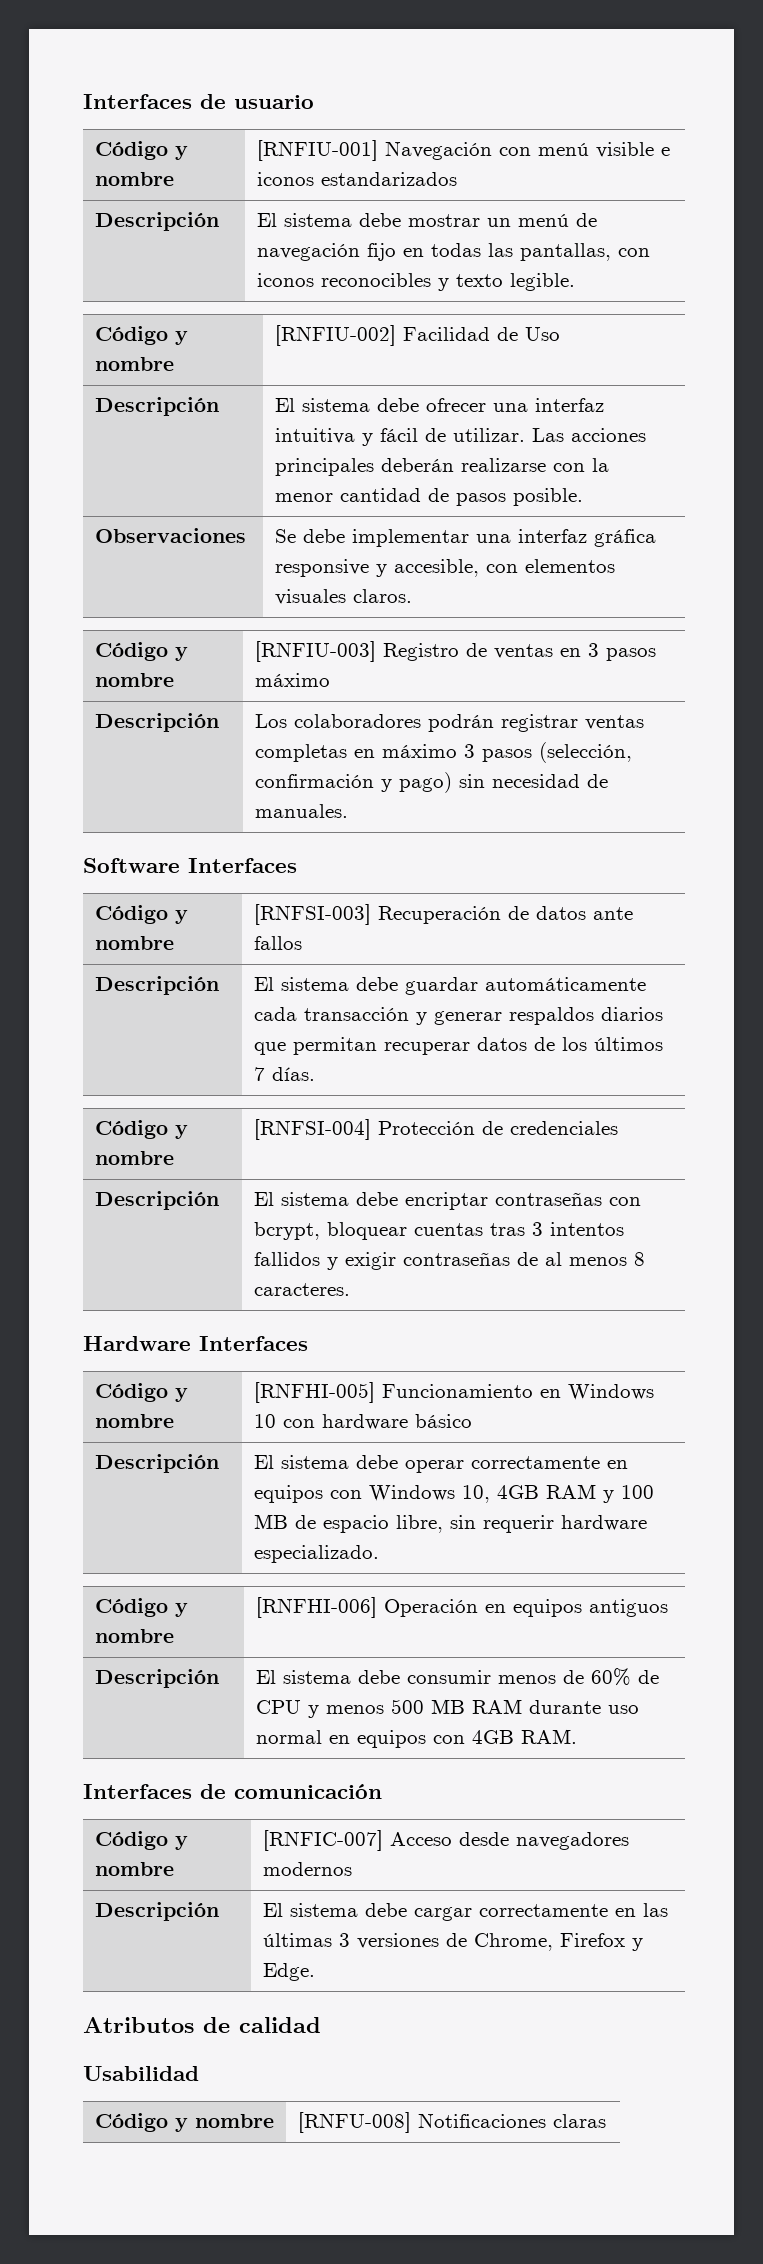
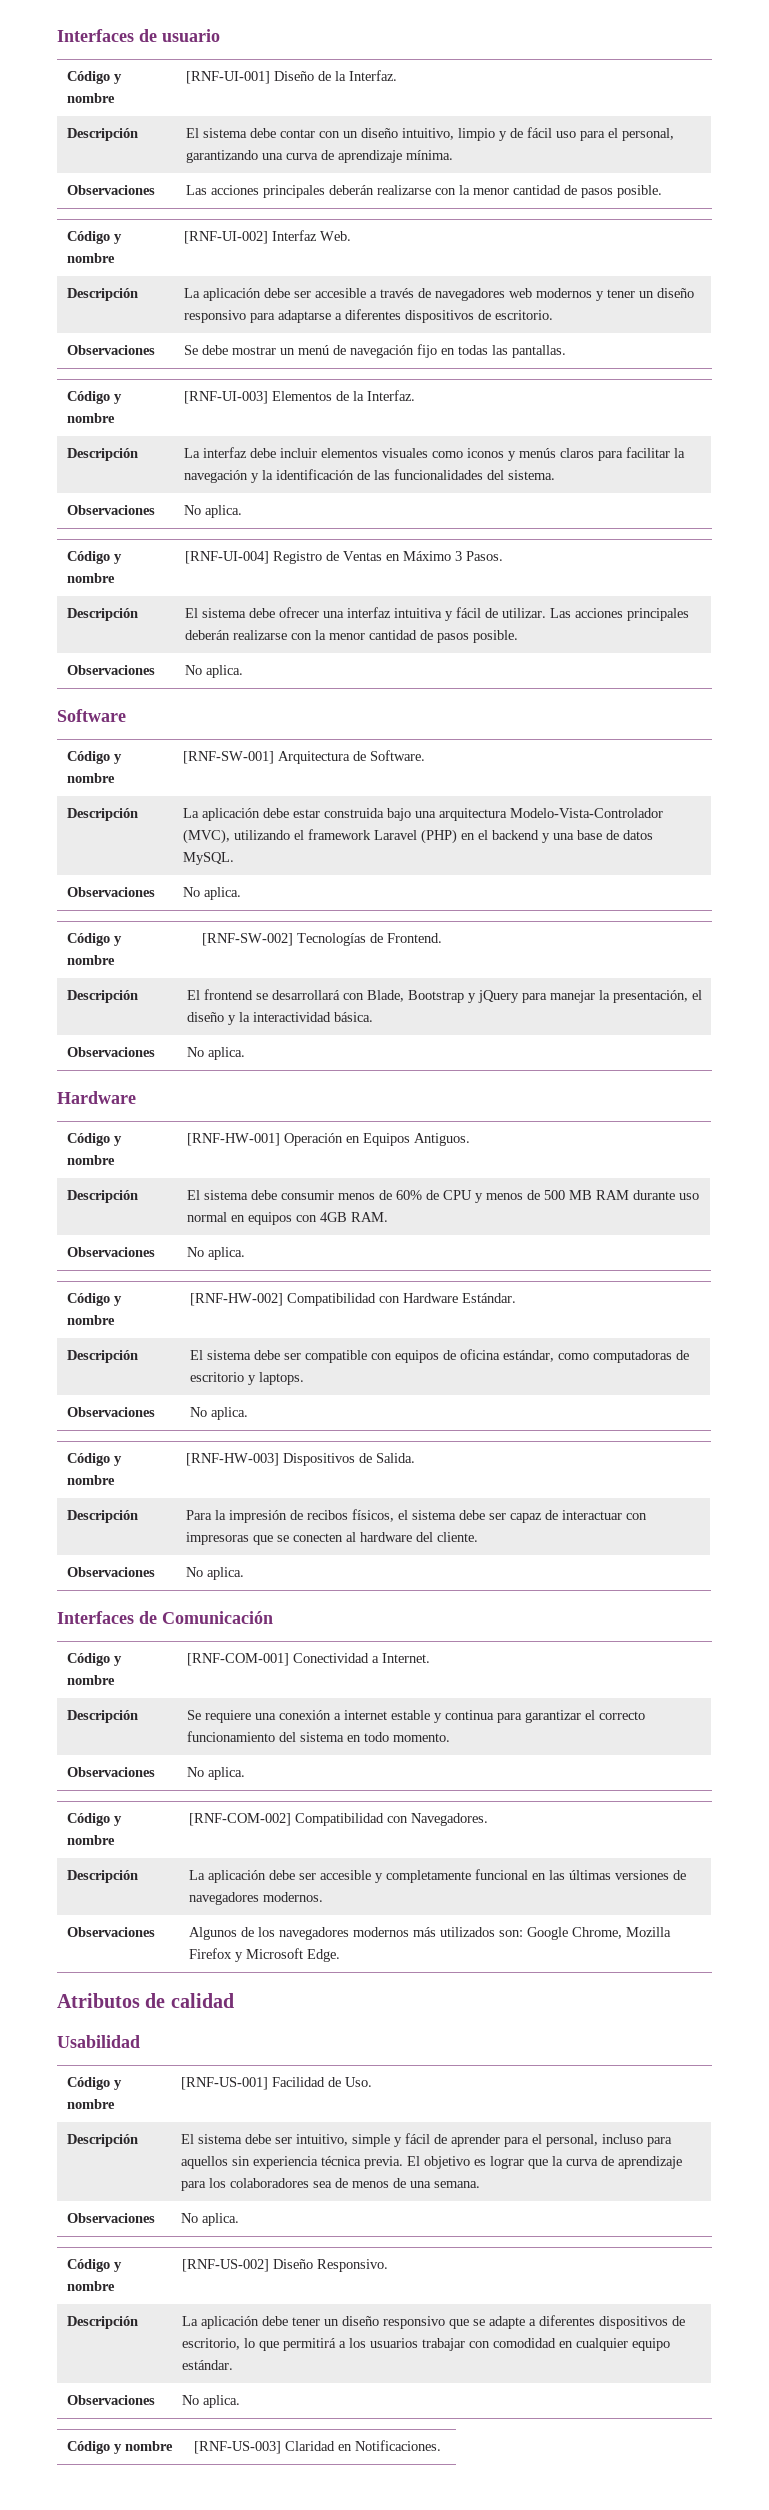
[256,140,670,161] [256,172,457,186] [94,212,219,231] [256,213,352,227] [RNFIU-001] Navegación con menú visible e iconos estandarizados // Descripción | El sistema -> [185,70,397,84] [66,128,138,141] [185,127,674,141] [185,150,453,163] [66,185,155,195] [185,185,662,198] [66,231,122,244] [66,253,115,263] [183,230,351,244] [66,288,138,301] [183,288,694,301] [183,309,553,323] [66,345,155,355] [183,345,198,355] [RNF-UI-001] Diseño de la Interfaz. // Descripción | El sistema debe contar con un diseño intuitivo, limpio y de fácil uso para el personal, garantizando una curva de aprendizaje mínima. // Observaciones | Las acciones principales deberán realizarse con la menor cantidad de pasos posible. // Código y nombre | [RNF-UI-002] Interfaz Web. // Descripción | La aplicación debe ser accesible a través de navegadores web modernos y tener un diseño responsivo para adaptarse a diferentes dispositivos de escritorio. // Observaciones | Se
[519,243,650,261] [256,273,575,291] [94,326,188,345] [94,357,174,371] [274,325,560,346] pantallas, con iconos reconocibles y texto legible. // Código y nombre | [RNFIU-002] Facilidad de Uso -> [511,345,566,358] [66,391,122,404] [66,413,115,423] [183,390,415,404] [66,448,138,461] [183,447,685,461] [183,469,555,483] [66,505,155,515] [183,505,242,518] [66,551,122,564] [66,573,115,583] [184,551,503,564] pantallas. // Código y nombre | [RNF-UI-003] Elementos de la Interfaz. // Descripción | La interfaz debe incluir elementos visuales como iconos y menús claros para facilitar la navegación y la identificación de las funcionalidades del sistema. // Observaciones | No aplica. // Código y nombre | [RNF-UI-004] Registro de Ventas en Máximo 3 Pasos.
[274,529,656,547] [274,559,615,577] [274,589,412,605] [94,642,188,661] [94,673,174,687] [254,641,656,662] [254,673,330,687] [94,713,219,732] [254,714,644,732] [254,742,632,763] [254,772,608,793] [254,804,348,818] [83,858,297,873] [94,905,188,924] [94,936,174,950] [253,904,633,925] [253,936,302,950] [94,976,219,995] [253,977,646,995] [253,1007,663,1025] [253,1037,663,1055] [253,1067,315,1081] [94,1120,188,1139] [94,1151,174,1165] [253,1119,618,1140] [94,1191,219,1210] [253,1192,641,1210] [253,1222,624,1240] [253,1252,645,1270] [253,1283,350,1296] [83,1336,308,1351] [94,1383,188,1402] [94,1414,174,1428] [253,1382,654,1403] [253,1414,472,1430] [94,1454,219,1473] [253,1455,628,1473] [253,1484,654,1503] [253,1514,647,1533] [253,1545,379,1563] [94,1598,188,1617] [94,1629,174,1643] [255,1597,668,1618] Se debe implementar una interfaz gráfica responsive y accesible, con elementos visuales claros. // Código y nombre | [RNFIU-003] Registro de ventas en 3 pasos máximo // Descripción | Los colaboradores podrán registrar ventas completas en máximo 3 pasos (selección, confirmación y pago) sin necesidad de manuales. // Software Interfaces // Código y nombre | [RNFSI-003] Recuperación de datos ante fallos // Descripción | El sistema debe guardar automáticamente cada transacción y generar respaldos diarios que permitan recuperar datos de los últimos 7 días. // Código y nombre | [RNFSI-004] Protección de credenciales // Descripción | El sistema debe encriptar contraseñas con bcrypt, bloquear cuentas tras 3 intentos fallidos y exigir contraseñas de al menos 8 caracteres. // Hardware Interfaces // Código y nombre | [RNFHI-005] Funcionamiento en Windows 10 con hardware básico // Descripción | El sistema debe operar correctamente en equipos con Windows 10, 4GB RAM y 100 MB de espacio libre, sin requerir hardware especializado. // Código y nombre | [RNFHI-006] Operación en equipos antiguos -> [184,665,243,678] [57,709,126,722] [66,751,122,764] [66,773,115,783] [182,750,425,764] [66,808,138,821] [182,808,663,821] [182,829,653,844] [182,852,234,865] [66,887,155,897] [182,887,241,900] [66,933,122,946] [66,955,115,965] [202,933,443,946] [66,990,138,1003] [186,989,702,1003] [186,1012,373,1025] [66,1047,155,1057] [186,1047,245,1060] [57,1091,136,1104] [66,1133,122,1146] [66,1155,115,1165] [186,1133,470,1146] No aplica. // Software // Código y nombre | [RNF-SW-001] Arquitectura de Software. // Descripción | La aplicación debe estar construida bajo una arquitectura Modelo-Vista-Controlador (MVC), utilizando el framework Laravel (PHP) en el backend y una base de datos MySQL. // Observaciones | No aplica. // Código y nombre | [RNF-SW-002] Tecnologías de Frontend. // Descripción | El frontend se desarrollará con Blade, Bootstrap y jQuery para manejar la presentación, el diseño y la interactividad básica. // Observaciones | No aplica. // Hardware // Código y nombre | [RNF-HW-001] Operación en Equipos Antiguos.
(384, 1709) none -> [526,1190,540,1200] de
[83,1784,382,1799] [94,1831,188,1850] [94,1862,174,1876] [262,1830,629,1851] [262,1862,352,1876] [94,1902,219,1921] [262,1903,608,1921] // Interfaces de comunicación // Código y nombre | [RNFIC-007] Acceso desde navegadores modernos // Descripción | El sistema debe cargar correctamente -> [66,1247,155,1257] [186,1247,245,1260] [66,1293,122,1306] [66,1315,115,1325] [189,1293,516,1306] [66,1350,138,1363] [189,1349,689,1363] [189,1372,304,1385] [66,1407,155,1417] [189,1407,248,1420] [66,1453,122,1466] [66,1475,115,1485] [185,1453,415,1466] [66,1510,138,1523] [185,1509,647,1523] [185,1532,478,1545] [66,1567,155,1577] [185,1567,244,1580] [57,1611,273,1624] [66,1653,122,1666] [66,1675,115,1685] [186,1653,430,1666] [66,1710,138,1723] [186,1710,645,1723] [186,1731,450,1742] [66,1767,155,1777] [186,1767,245,1780] [66,1813,122,1826] [66,1835,115,1845] [188,1813,488,1826] [66,1870,138,1883] [188,1869,528,1883] // Observaciones | No aplica. // Código y nombre | [RNF-HW-002] Compatibilidad con Hardware Estándar. // Descripción | El sistema debe ser compatible con equipos de oficina estándar, como computadoras de escritorio y laptops. // Observaciones | No aplica. // Código y nombre | [RNF-HW-003] Dispositivos de Salida. // Descripción | Para la impresión de recibos físicos, el sistema debe ser capaz de interactuar con impresoras que se conecten al hardware del cliente. // Observaciones | No aplica. // Interfaces de Comunicación // Código y nombre | [RNF-COM-001] Conectividad a Internet. // Descripción | Se requiere una conexión a internet estable y continua para garantizar el correcto funcionamiento del sistema en todo momento. // Observaciones | No aplica. // Código y nombre | [RNF-COM-002] Compatibilidad con Navegadores. // Descripción | La aplicación debe ser accesible y completamente funcional
[338,1933,350,1947] 3 -> (611, 1875) none
[473,1933,553,1951] Chrome, -> [188,1892,323,1905] [66,1927,155,1937] [188,1927,671,1940] navegadores modernos. // Observaciones | Algunos de los navegadores modernos más utilizados son: Google Chrome, Mozilla
(643, 1944) none -> [245,1948,303,1959] Microsoft
[297,2112,606,2133] [RNFU-008] Notificaciones claras -> [180,2077,372,2090] [66,2134,138,2147] [180,2133,672,2147] [180,2156,682,2169] [180,2178,480,2191] [66,2213,155,2223] [180,2213,239,2226] [66,2259,122,2272] [66,2281,115,2291] [181,2259,388,2272] [66,2316,138,2329] [181,2315,685,2329] [181,2338,670,2351] [181,2360,233,2370] [66,2395,155,2405] [181,2395,240,2408] [66,2441,173,2454] [193,2440,441,2454] [RNF-US-001] Facilidad de Uso. // Descripción | El sistema debe ser intuitivo, simple y fácil de aprender para el personal, incluso para aquellos sin experiencia técnica previa. El objetivo es lograr que la curva de aprendizaje para los colaboradores sea de menos de una semana. // Observaciones | No aplica. // Código y nombre | [RNF-US-002] Diseño Responsivo. // Descripción | La aplicación debe tener un diseño responsivo que se adapte a diferentes dispositivos de escritorio, lo que permitirá a los usuarios trabajar con comodidad en cualquier equipo estándar. // Observaciones | No aplica. // Código y nombre | [RNF-US-003] Claridad en Notificaciones.

